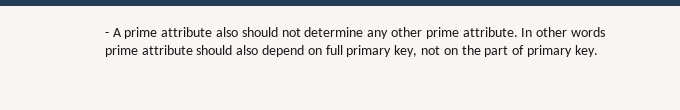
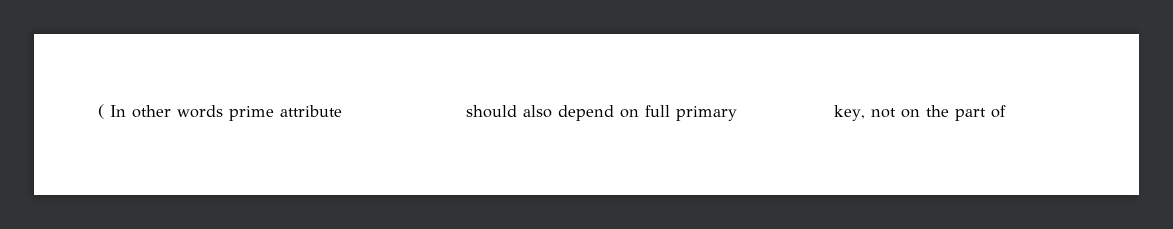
[104,27,518,39] - A prime attribute also should not determine any other prime attribute. -> [97,104,104,119] (
[526,45,598,57] primary key. -> (1006, 111) none

